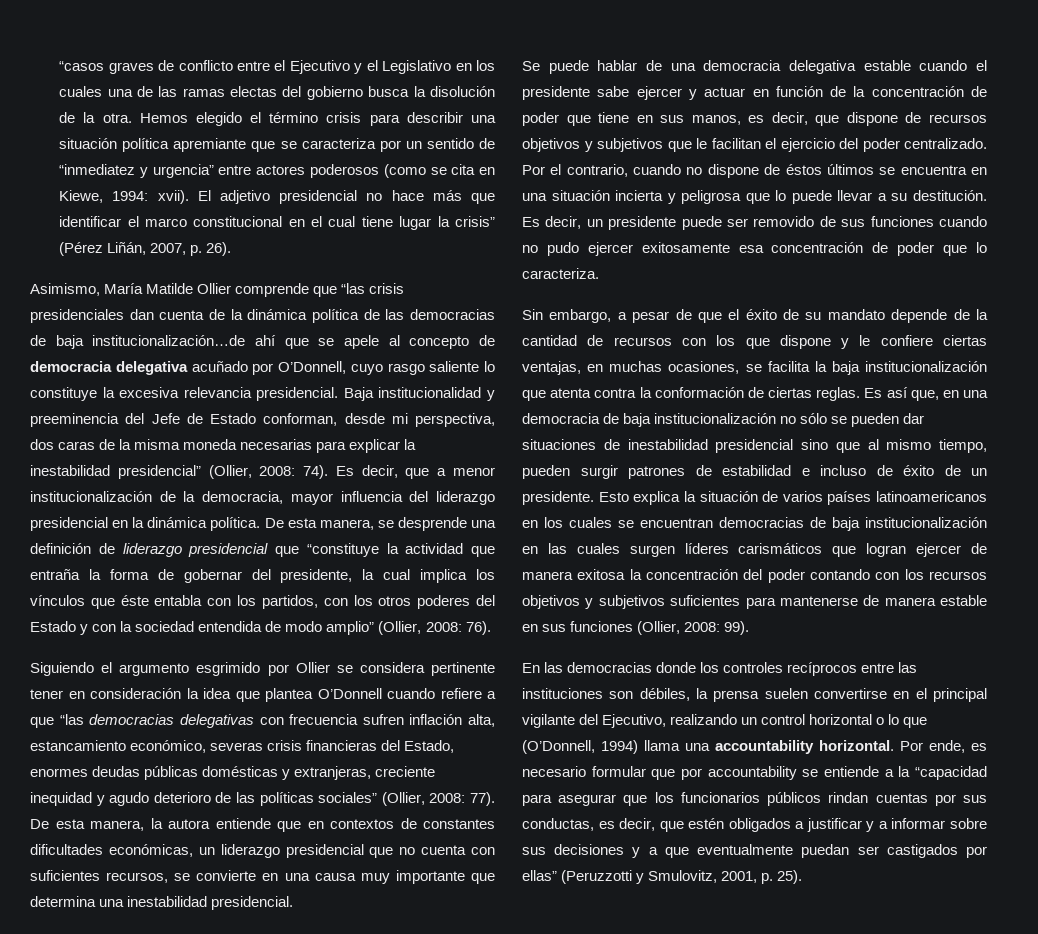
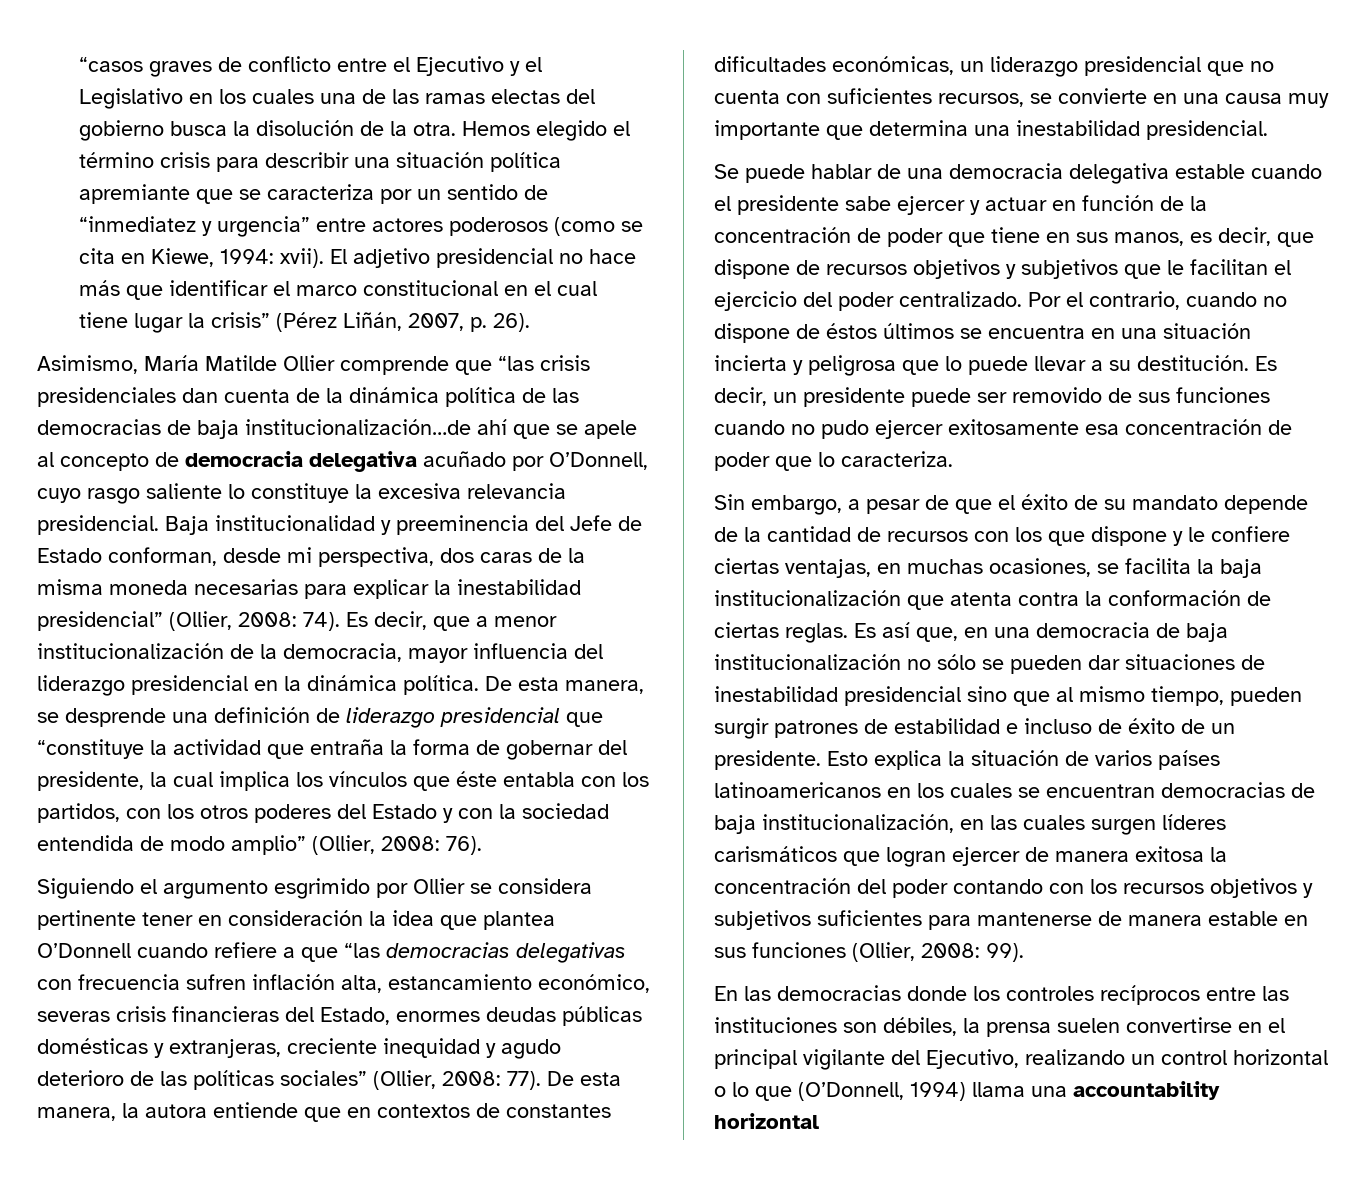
[865,517,987,528] institucionalización -> [762,814,954,833] institucionalización,
[819,740,987,753] [522,766,987,780] [522,792,987,806] [522,818,987,832] [522,844,987,858] [522,870,803,884] horizontal. Por ende, es necesario formular que por accountability se entiende a la “capacidad para asegurar que los funcionarios públicos rindan cuentas por sus conductas, es decir, que estén obligados a justificar y a informar sobre sus decisiones y a que eventualmente puedan ser castigados por ellas” (Peruzzotti y Smulovitz, 2001, p. 25). -> [714,1113,819,1129] horizontal

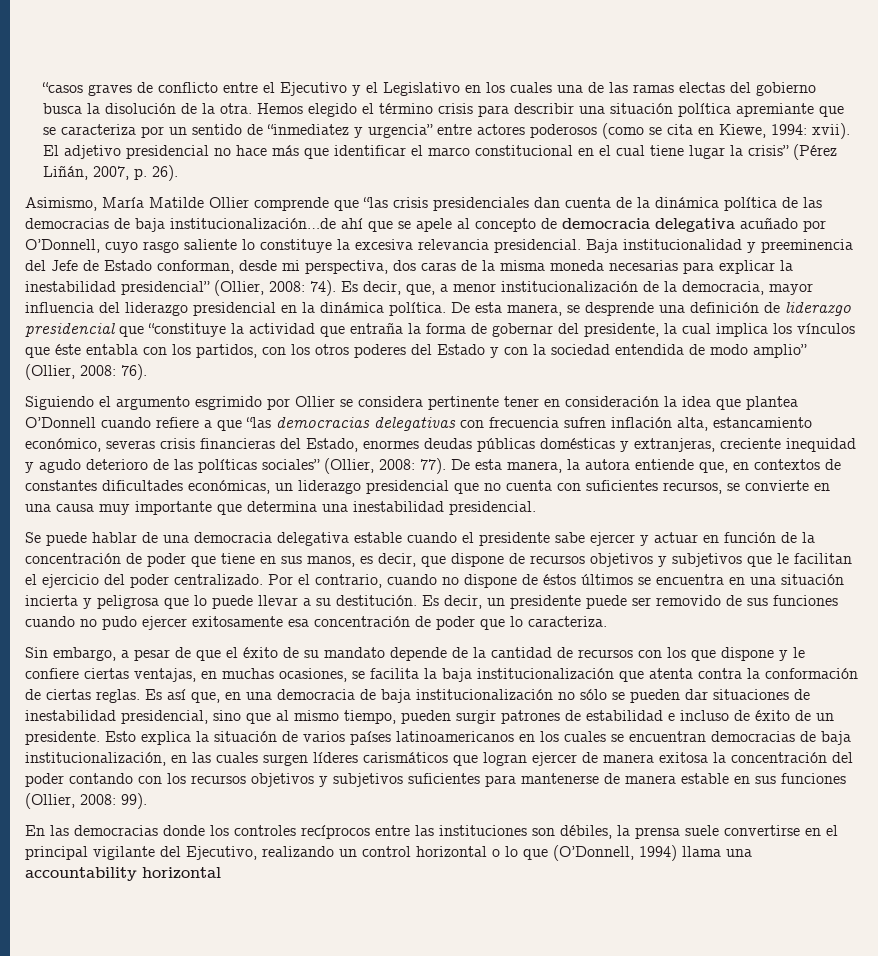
[433,616,470,631] que -> [406,284,435,295] que,
[304,1107,341,1122] que -> [699,462,728,473] que,
[844,686,961,706] presidencial -> [121,710,208,724] presidencial,
[1057,1018,1120,1033] suelen -> [685,825,719,836] suele

